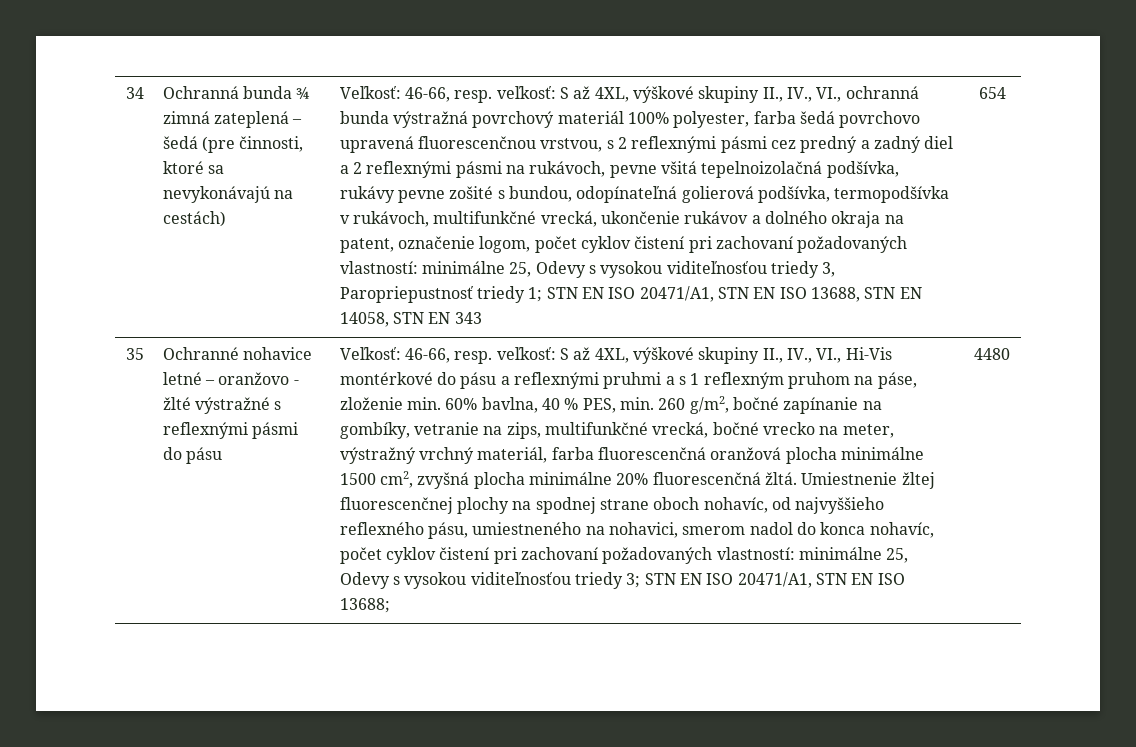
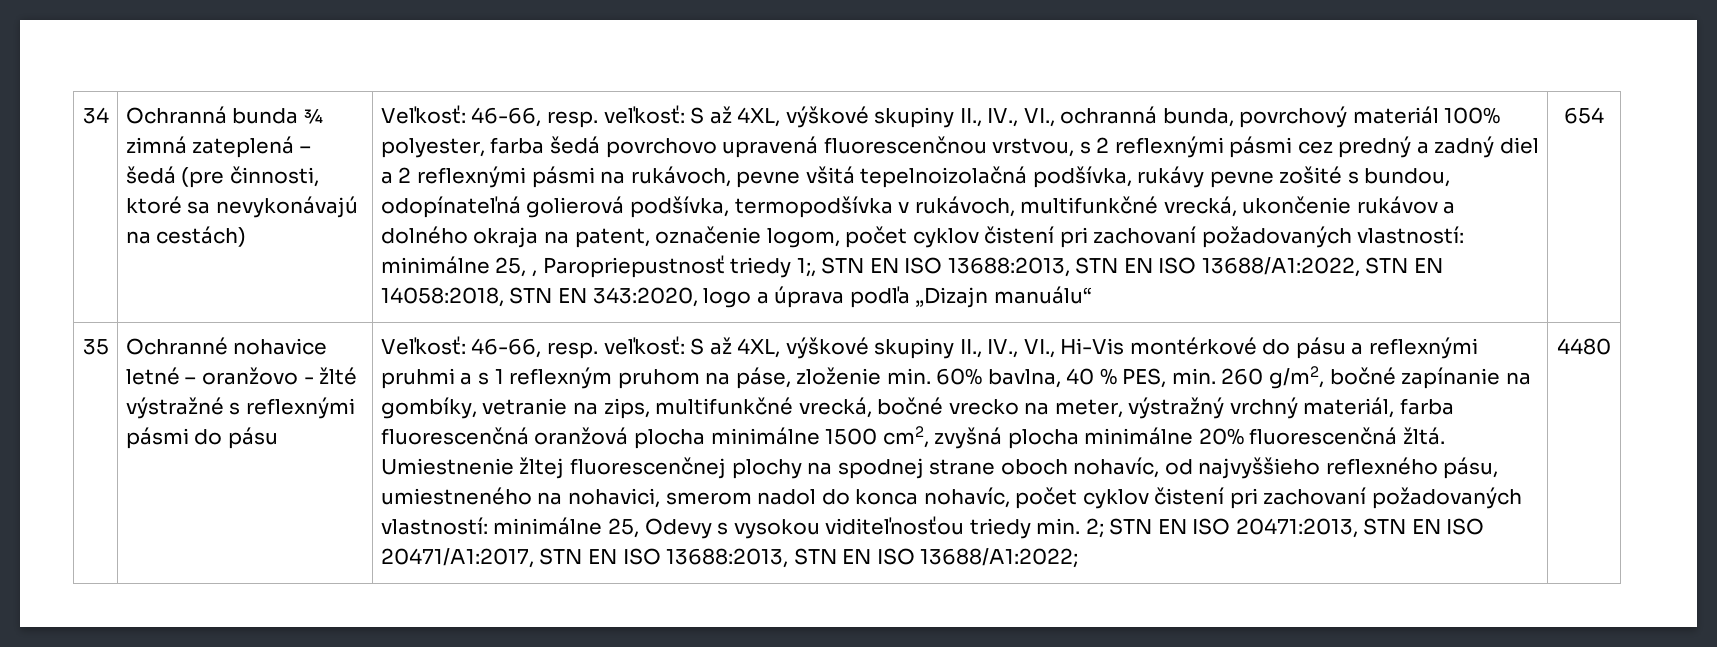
[339,111,469,128] bunda výstražná -> [1162,108,1234,127] bunda,
[535,261,836,278] Odevy s vysokou viditeľnosťou triedy 3, -> [531,270,537,277] ,
[528,286,922,302] [339,312,482,327] 1; STN EN ISO 20471/A1, STN EN ISO 13688, STN EN 14058, STN EN 343 -> [796,257,1443,277] [380,286,1092,308] 1;, STN EN ISO 13688:2013, STN EN ISO 13688/A1:2022, STN EN 14058:2018, STN EN 343:2020, logo a úprava podľa „Dizajn manuálu“
[626,572,905,588] [339,598,390,613] 3; STN EN ISO 20471/A1, STN EN ISO 13688; -> [1036,518,1485,538] [380,548,1079,568] min. 2; STN EN ISO 20471:2013, STN EN ISO 20471/A1:2017, STN EN ISO 13688:2013, STN EN ISO 13688/A1:2022;

